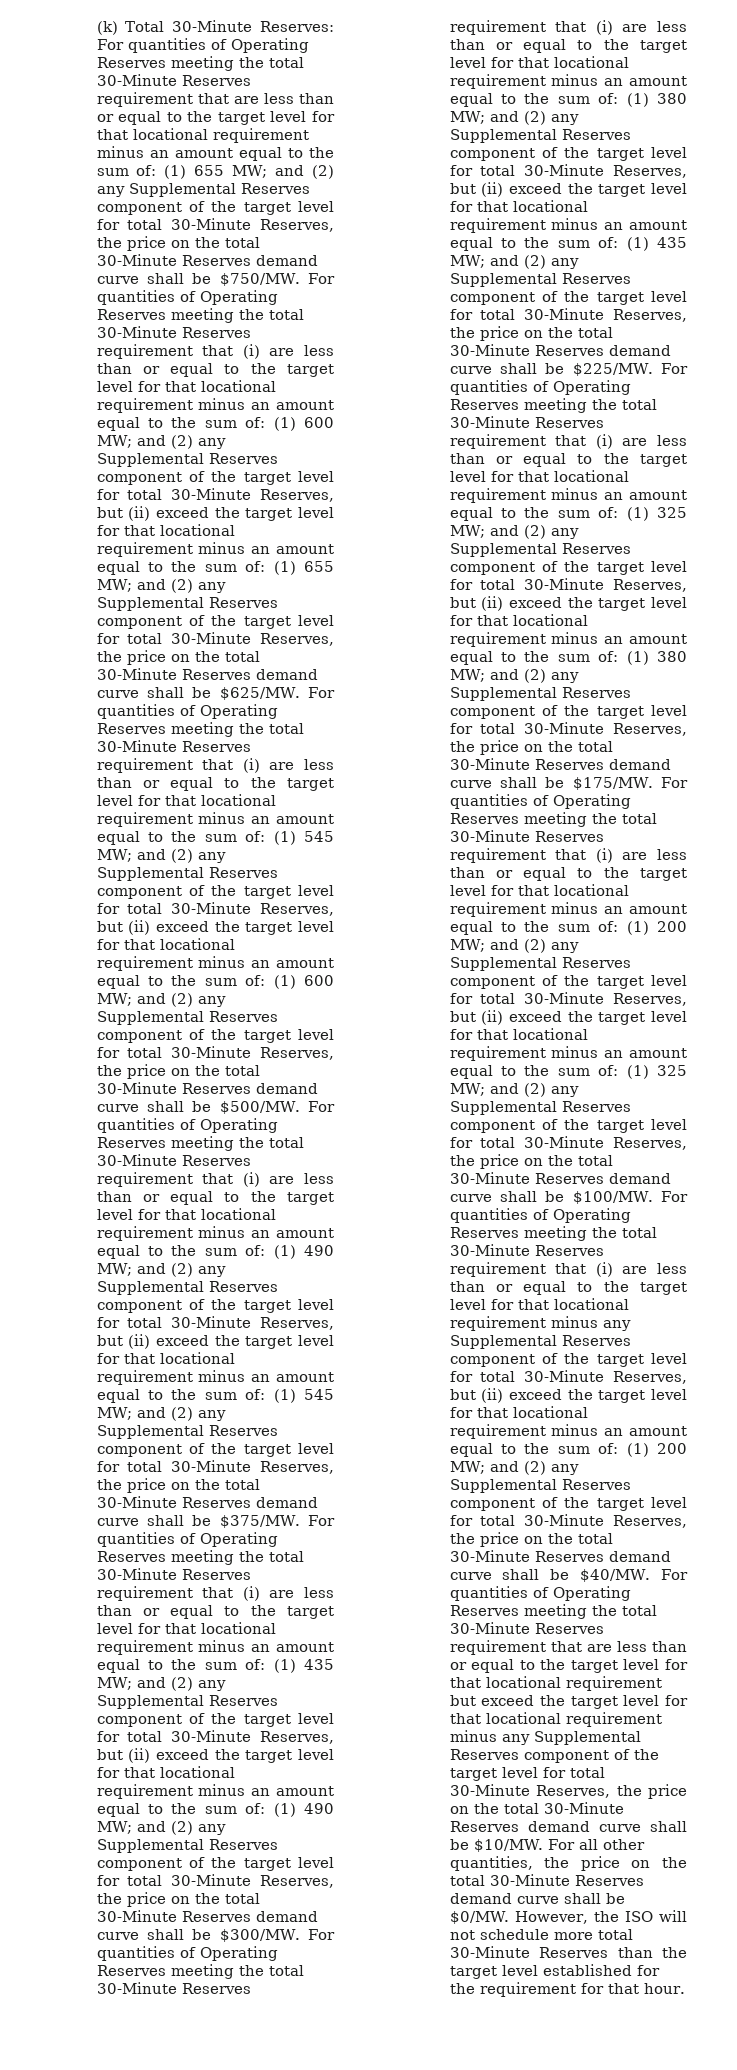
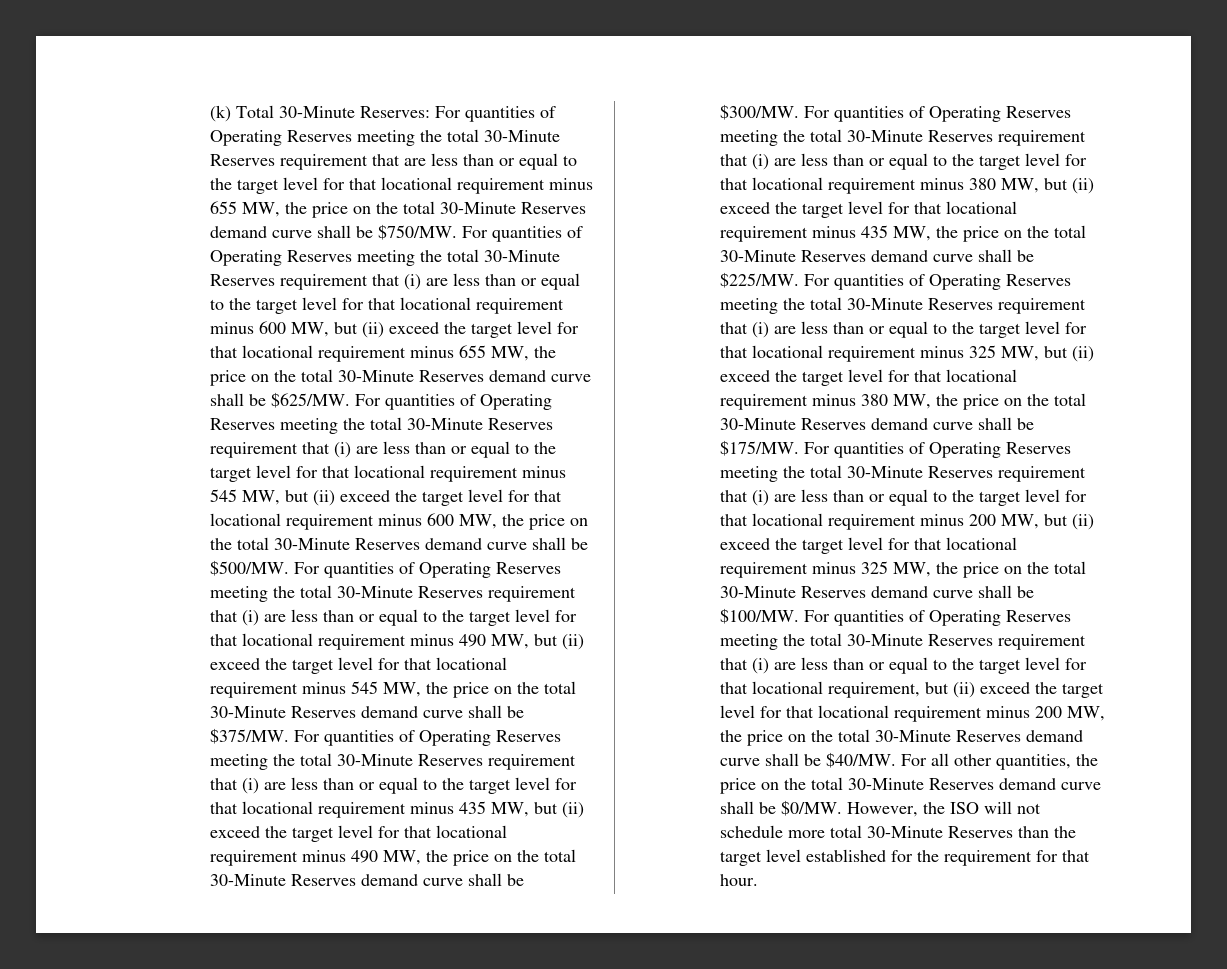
[149,147,334,161] [96,165,335,179] [96,183,310,197] [96,201,334,215] [96,218,334,232] an amount equal to the sum of: (1) 655 MW; and (2) any Supplemental Reserves component of the target level for total 30-Minute Reserves, -> [210,201,281,217] 655 MW,
[251,400,334,410] [96,417,334,431] [96,435,226,449] [96,453,278,467] [96,471,334,485] [96,488,334,502] an amount equal to the sum of: (1) 600 MW; and (2) any Supplemental Reserves component of the target level for total 30-Minute Reserves, -> [259,321,330,337] 600 MW,
[251,544,334,554] [96,561,334,575] [96,579,226,593] [96,597,278,611] [96,615,334,629] [96,632,334,646] an amount equal to the sum of: (1) 655 MW; and (2) any Supplemental Reserves component of the target level for total 30-Minute Reserves, -> [459,345,530,361] 655 MW,
[251,814,334,824] [96,831,334,845] [96,849,226,863] [96,867,278,881] [96,885,334,899] [96,902,334,916] an amount equal to the sum of: (1) 545 MW; and (2) any Supplemental Reserves component of the target level for total 30-Minute Reserves, -> [210,489,281,505] 545 MW,
[251,958,334,968] [96,975,334,989] [96,993,226,1007] [96,1011,278,1025] [96,1029,334,1043] [96,1046,334,1060] an amount equal to the sum of: (1) 600 MW; and (2) any Supplemental Reserves component of the target level for total 30-Minute Reserves, -> [427,513,498,529] 600 MW,
[251,1228,334,1238] [96,1245,334,1259] [96,1263,226,1277] [96,1281,278,1295] [96,1299,334,1313] [96,1316,334,1330] an amount equal to the sum of: (1) 490 MW; and (2) any Supplemental Reserves component of the target level for total 30-Minute Reserves, -> [459,634,530,649] 490 MW,
[251,1372,334,1382] [96,1389,334,1403] [96,1407,226,1421] [96,1425,278,1439] [96,1443,334,1457] [96,1460,334,1474] an amount equal to the sum of: (1) 545 MW; and (2) any Supplemental Reserves component of the target level for total 30-Minute Reserves, -> [351,681,422,697] 545 MW,
[251,1642,334,1652] [96,1659,334,1673] [96,1677,226,1691] [96,1695,278,1709] [96,1713,334,1727] [96,1730,334,1744] an amount equal to the sum of: (1) 435 MW; and (2) any Supplemental Reserves component of the target level for total 30-Minute Reserves, -> [459,801,530,817] 435 MW,
[251,1786,334,1796] [96,1803,334,1817] [96,1821,226,1835] [96,1839,278,1853] [96,1857,334,1871] [96,1874,334,1888] an amount equal to the sum of: (1) 490 MW; and (2) any Supplemental Reserves component of the target level for total 30-Minute Reserves, -> [351,850,422,865] 490 MW,
[604,76,687,86] [449,93,687,107] [449,111,579,125] [449,129,631,143] [449,147,687,161] [449,164,687,178] an amount equal to the sum of: (1) 380 MW; and (2) any Supplemental Reserves component of the target level for total 30-Minute Reserves, -> [969,178,1040,193] 380 MW,
[604,220,687,230] [449,237,687,251] [449,255,579,269] [449,273,631,287] [449,291,687,305] [449,308,687,322] an amount equal to the sum of: (1) 435 MW; and (2) any Supplemental Reserves component of the target level for total 30-Minute Reserves, -> [861,225,932,241] 435 MW,
[604,490,687,500] [449,507,687,521] [449,525,579,539] [449,543,631,557] [449,561,687,575] [449,578,687,592] an amount equal to the sum of: (1) 325 MW; and (2) any Supplemental Reserves component of the target level for total 30-Minute Reserves, -> [969,345,1040,361] 325 MW,
[604,634,687,644] [449,651,687,665] [449,669,579,683] [449,687,631,701] [449,705,687,719] [449,722,687,736] an amount equal to the sum of: (1) 380 MW; and (2) any Supplemental Reserves component of the target level for total 30-Minute Reserves, -> [861,394,932,409] 380 MW,
[604,904,687,914] [449,921,687,935] [449,939,579,953] [449,957,631,971] [449,975,687,989] [449,992,687,1006] an amount equal to the sum of: (1) 200 MW; and (2) any Supplemental Reserves component of the target level for total 30-Minute Reserves, -> [969,514,1040,529] 200 MW,
[604,1048,687,1058] [449,1065,687,1079] [449,1083,579,1097] [449,1101,631,1115] [449,1119,687,1133] [449,1136,687,1150] an amount equal to the sum of: (1) 325 MW; and (2) any Supplemental Reserves component of the target level for total 30-Minute Reserves, -> [861,561,932,577] 325 MW,
[449,1316,631,1331] [449,1335,631,1349] [449,1353,687,1367] [449,1370,687,1384] requirement minus any Supplemental Reserves component of the target level for total 30-Minute Reserves, -> [828,682,921,698] requirement,
[604,1426,687,1436] [449,1443,687,1457] [449,1461,579,1475] [449,1479,631,1493] [449,1497,687,1511] [449,1514,687,1528] an amount equal to the sum of: (1) 200 MW; and (2) any Supplemental Reserves component of the target level for total 30-Minute Reserves, -> [1035,706,1106,721] 200 MW,
[449,1586,631,1601] [449,1604,657,1619] [449,1622,604,1634] [449,1640,687,1655] [449,1659,688,1673] [449,1676,662,1691] [449,1695,688,1709] [449,1712,662,1727] [449,1730,641,1745] [449,1749,659,1763] [449,1767,605,1781] [449,1784,687,1799] [449,1802,624,1814] [449,1821,687,1832] [449,1839,576,1852] quantities of Operating Reserves meeting the total 30-Minute Reserves requirement that are less than or equal to the target level for that locational requirement but exceed the target level for that locational requirement minus any Supplemental Reserves component of the target level for total 30-Minute Reserves, the price on the total 30-Minute Reserves demand curve shall be $10/MW. For -> (928, 760) none

